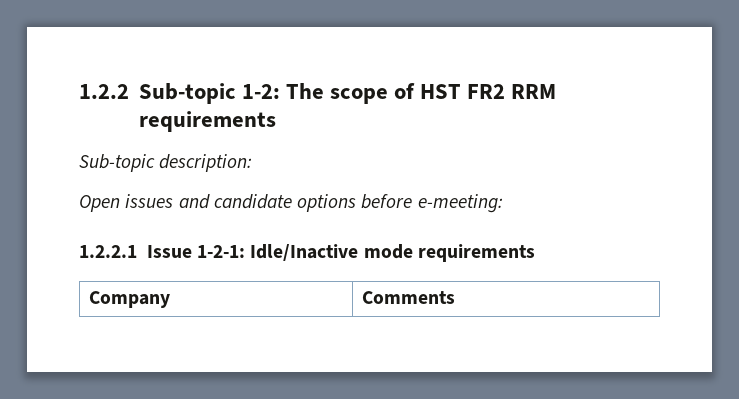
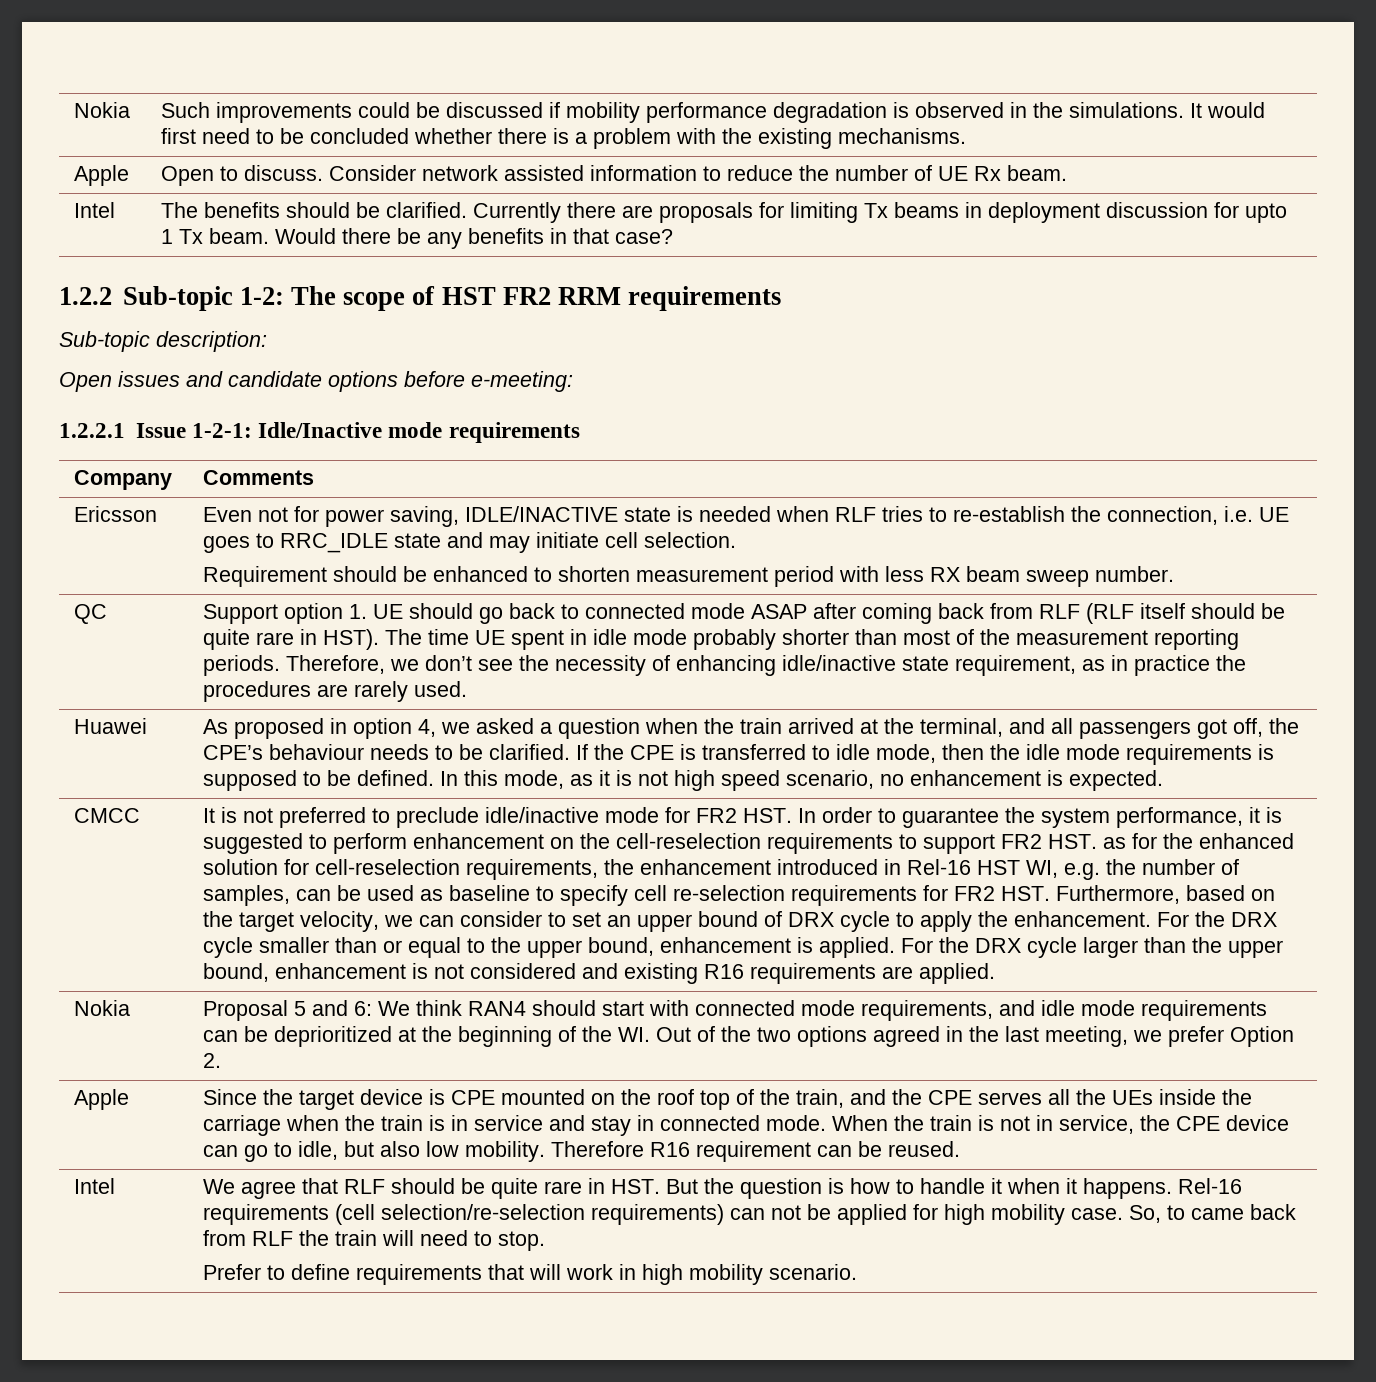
(79, 91) none -> [74,102,131,118] [161,102,1266,123] [161,128,967,149] [74,165,130,186] [161,165,1068,186] [74,202,116,218] [161,202,1288,223] [161,228,674,249] Nokia | Such improvements could be discussed if mobility performance degradation is observed in the simulations. It would first need to be concluded whether there is a problem with the existing mechanisms. // Apple | Open to discuss. Consider network assisted information to reduce the number of UE Rx beam. // Intel | The benefits should be clarified. Currently there are proposals for limiting Tx beams in deployment discussion for upto 1 Tx beam. Would there be any benefits in that case? //
(456, 297) none -> [74,506,158,522] [203,506,1290,527] [203,532,737,553] [203,566,1175,587] [74,604,108,624] [203,603,1286,624] [203,629,1240,650] [203,655,1247,676] [203,681,468,702] [74,718,148,734] [203,718,1300,739] [203,744,1275,765] [203,770,1164,791] [74,808,141,823] [203,807,1283,828] [203,833,1295,854] [203,859,1240,880] [203,885,1276,906] [203,911,1278,932] [203,937,1284,958] [203,963,996,984] [74,1000,131,1016] [203,1000,1268,1021] [203,1026,1295,1047] [203,1053,222,1068] [74,1089,130,1110] [203,1089,1253,1110] [203,1115,1290,1136] [203,1141,961,1162] [74,1178,116,1194] [203,1178,1243,1199] [203,1204,1297,1225] [203,1230,546,1251] [203,1264,858,1285] // Ericsson | Even not for power saving, IDLE/INACTIVE state is needed when RLF tries to re-establish the connection, i.e. UE goes to RRC_IDLE state and may initiate cell selection. // Requirement should be enhanced to shorten measurement period with less RX beam sweep number. // QC | Support option 1. UE should go back to connected mode ASAP after coming back from RLF (RLF itself should be quite rare in HST). The time UE spent in idle mode probably shorter than most of the measurement reporting periods. Therefore, we don’t see the necessity of enhancing idle/inactive state requirement, as in practice the procedures are rarely used. // Huawei | As proposed in option 4, we asked a question when the train arrived at the terminal, and all passengers got off, the CPE’s behaviour needs to be clarified. If the CPE is transferred to idle mode, then the idle mode requirements is supposed to be defined. In this mode, as it is not high speed scenario, no enhancement is expected. // CMCC | It is not preferred to preclude idle/inactive mode for FR2 HST. In order to guarantee the system performance, it is suggested to perform enhancement on the cell-reselection requirements to support FR2 HST. as for the enhanced solution for cell-reselection requirements, the enhancement introduced in Rel-16 HST WI, e.g. the number of samples, can be used as baseline to specify cell re-selection requirements for FR2 HST. Furthermore, based on the target velocity, we can consider to set an upper bound of DRX cycle to apply the enhancement. For the DRX cycle smaller than or equal to the upper bound, enhancement is applied. For the DRX cycle larger than the upper bound, enhancement is not considered and existing R16 requirements are applied. // Nokia | Proposal 5 and 6: We think RAN4 should start with connected mode requirements, and idle mode requirements can be deprioritized at the beginning of the WI. Out of the two options agreed in the last meeting, we prefer Option 2. // Apple | Since the target device is CPE mounted on the roof top of the train, and the CPE serves all the UEs inside the carriage when the train is in service and stay in connected mode. When the train is not in service, the CPE device can go to idle, but also low mobility. Therefore R16 requirement can be reused. // Intel | We agree that RLF should be quite rare in HST. But the question is how to handle it when it happens. Rel-16 requirements (cell selection/re-selection requirements) can not be applied for high mobility case. So, to came back from RLF the train will need to stop. // Prefer to define requirements that will work in high mobility scenario.

